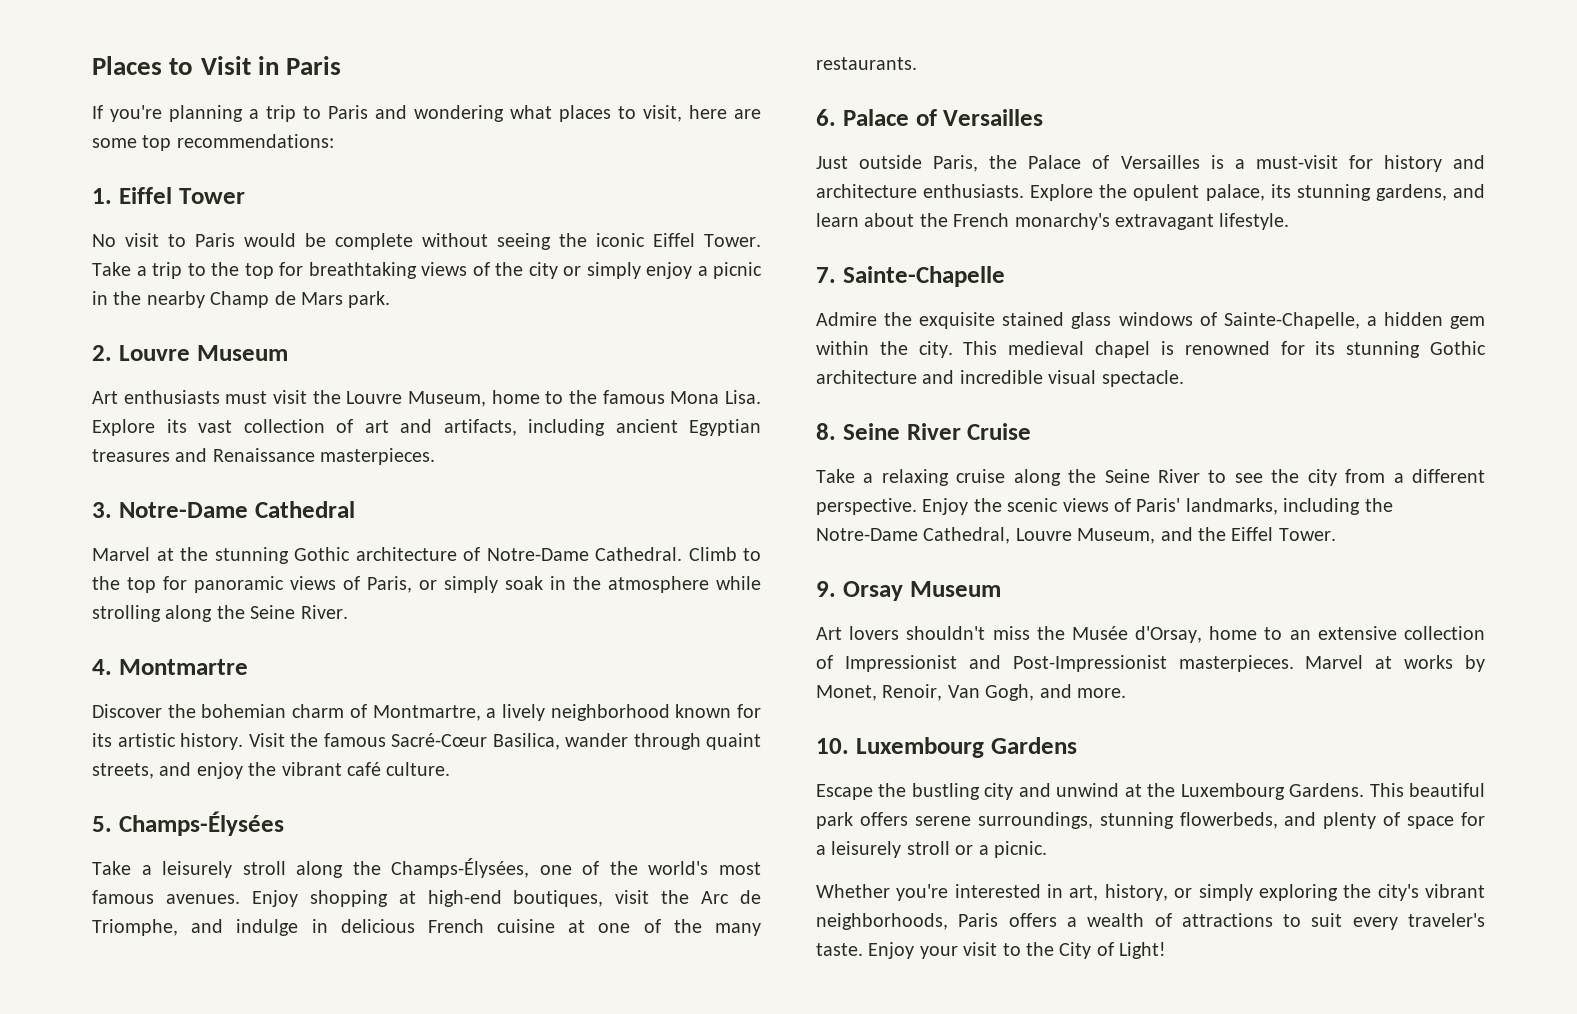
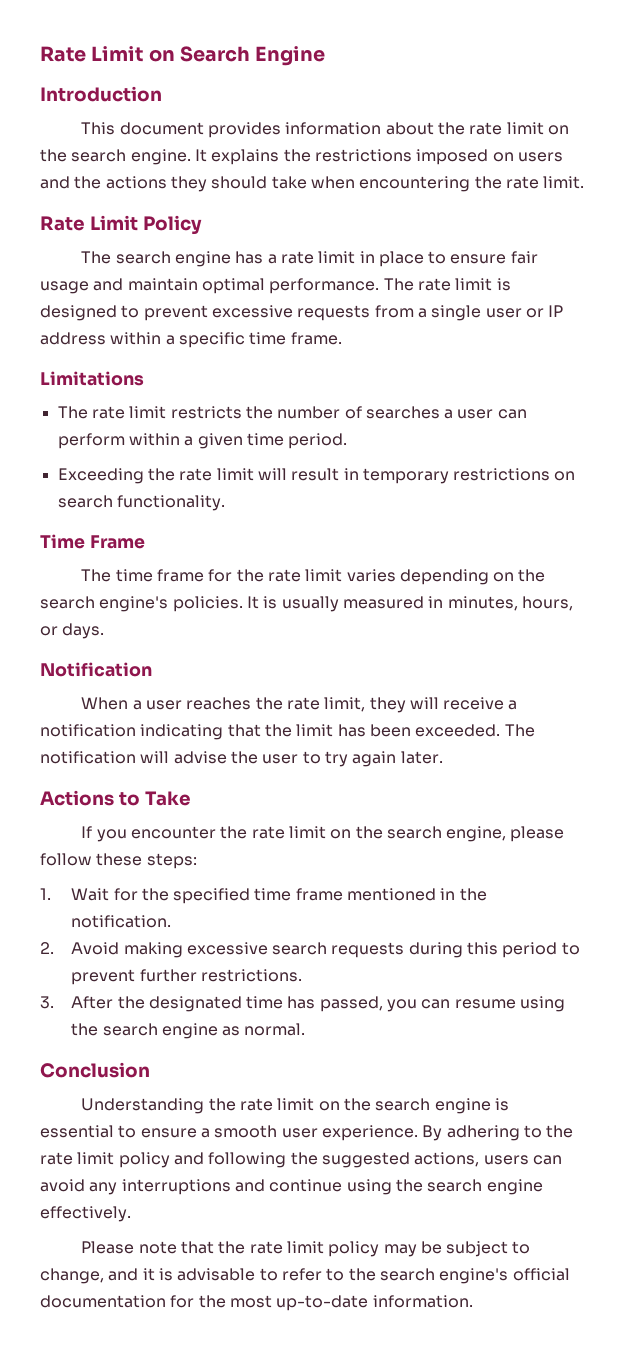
[92,56,342,75] [92,105,761,122] [92,134,334,151] [92,187,245,204] [92,233,761,250] [92,262,762,279] [92,291,391,308] [92,345,288,361] [92,390,761,407] [92,419,761,436] [92,448,436,465] [92,501,355,518] [92,547,761,564] [92,576,761,593] [92,605,348,622] [92,659,248,675] [92,704,761,721] [92,733,761,750] [92,762,451,779] [92,811,284,836] [92,858,761,878] [92,890,761,907] [92,919,761,936] [816,57,917,70] [816,109,1044,126] [816,155,1485,172] [816,184,1485,201] [816,213,1290,230] [816,266,1005,287] [816,312,1485,329] [816,341,1486,358] [816,370,1184,387] [816,423,1032,440] [816,469,1485,486] [816,498,1393,515] [816,527,1336,544] [816,581,1001,601] [816,626,1485,643] [816,655,1485,672] [816,684,1126,701] [816,737,1077,758] [816,783,1485,800] [816,812,1485,829] [816,841,1047,858] [816,884,1485,901] [816,913,1485,930] [816,942,1167,959] Places to Visit in Paris // If you're planning a trip to Paris and wondering what places to visit, here are some top recommendations: // 1. Eiffel Tower // No visit to Paris would be complete without seeing the iconic Eiffel Tower. Take a trip to the top for breathtaking views of the city or simply enjoy a picnic in the nearby Champ de Mars park. // 2. Louvre Museum // Art enthusiasts must visit the Louvre Museum, home to the famous Mona Lisa. Explore its vast collection of art and artifacts, including ancient Egyptian treasures and Renaissance masterpieces. // 3. Notre-Dame Cathedral // Marvel at the stunning Gothic architecture of Notre-Dame Cathedral. Climb to the top for panoramic views of Paris, or simply soak in the atmosphere while strolling along the Seine River. // 4. Montmartre // Discover the bohemian charm of Montmartre, a lively neighborhood known for its artistic history. Visit the famous Sacré-Cœur Basilica, wander through quaint streets, and enjoy the vibrant café culture. // 5. Champs-Élysées // Take a leisurely stroll along the Champs-Élysées, one of the world's most famous avenues. Enjoy shopping at high-end boutiques, visit the Arc de Triomphe, and indulge in delicious French cuisine at one of the many restaurants. // 6. Palace of Versailles // Just outside Paris, the Palace of Versailles is a must-visit for history and architecture enthusiasts. Explore the opulent palace, its stunning gardens, and learn about the French monarchy's extravagant lifestyle. // 7. Sainte-Chapelle // Admire the exquisite stained glass windows of Sainte-Chapelle, a hidden gem within the city. This medieval chapel is renowned for its stunning Gothic architecture and incredible visual spectacle. // 8. Seine River Cruise // Take a relaxing cruise along the Seine River to see the city from a different perspective. Enjoy the scenic views of Paris' landmarks, including the Notre-Dame Cathedral, Louvre Museum, and the Eiffel Tower. // 9. Orsay Museum // Art lovers shouldn't miss the Musée d'Orsay, home to an extensive collection of Impressionist and Post-Impressionist masterpieces. Marvel at works by Monet, Renoir, Van Gogh, and more. // 10. Luxembourg Gardens // Escape the bustling city and unwind at the Luxembourg Gardens. This beautiful park offers serene surroundings, stunning flowerbeds, and plenty of space for a leisurely stroll or a picnic. // Whether you're interested in art, history, or simply exploring the city's vibrant neighborhoods, Paris offers a wealth of attractions to suit every traveler's taste. Enjoy your visit to the City of Light! -> [40,46,326,66] [40,86,162,102] [81,122,569,138] [40,149,563,165] [40,176,585,192] [40,215,202,235] [81,251,538,267] [40,278,511,294] [40,305,564,321] [40,332,342,348] [40,371,144,386] [57,406,527,419] [57,433,348,449] [57,468,576,484] [57,495,225,511] [40,534,145,549] [81,569,546,585] [40,596,573,612] [40,623,105,639] [40,662,152,677] [81,697,518,713] [40,724,535,740] [40,751,443,767] [40,790,191,806] [81,826,565,842] [40,853,197,869] [40,888,487,904] [71,915,172,928] [40,942,580,958] [71,969,302,985] [40,996,566,1012] [71,1023,306,1039] [40,1062,150,1078] [81,1098,509,1114] [40,1125,574,1141] [40,1152,562,1168] [40,1179,543,1195] [40,1206,131,1222] [81,1241,531,1257] [40,1268,570,1284] [40,1295,473,1311] Rate Limit on Search Engine // Introduction // This document provides information about the rate limit on the search engine. It explains the restrictions imposed on users and the actions they should take when encountering the rate limit. // Rate Limit Policy // The search engine has a rate limit in place to ensure fair usage and maintain optimal performance. The rate limit is designed to prevent excessive requests from a single user or IP address within a specific time frame. // Limitations // The rate limit restricts the number of searches a user can perform within a given time period. // Exceeding the rate limit will result in temporary restrictions on search functionality. // Time Frame // The time frame for the rate limit varies depending on the search engine's policies. It is usually measured in minutes, hours, or days. // Notification // When a user reaches the rate limit, they will receive a notification indicating that the limit has been exceeded. The notification will advise the user to try again later. // Actions to Take // If you encounter the rate limit on the search engine, please follow these steps: // 1. Wait for the specified time frame mentioned in the notification. // 2. Avoid making excessive search requests during this period to prevent further restrictions. // 3. After the designated time has passed, you can resume using the search engine as normal. // Conclusion // Understanding the rate limit on the search engine is essential to ensure a smooth user experience. By adhering to the rate limit policy and following the suggested actions, users can avoid any interruptions and continue using the search engine effectively. // Please note that the rate limit policy may be subject to change, and it is advisable to refer to the search engine's official documentation for the most up-to-date information.

